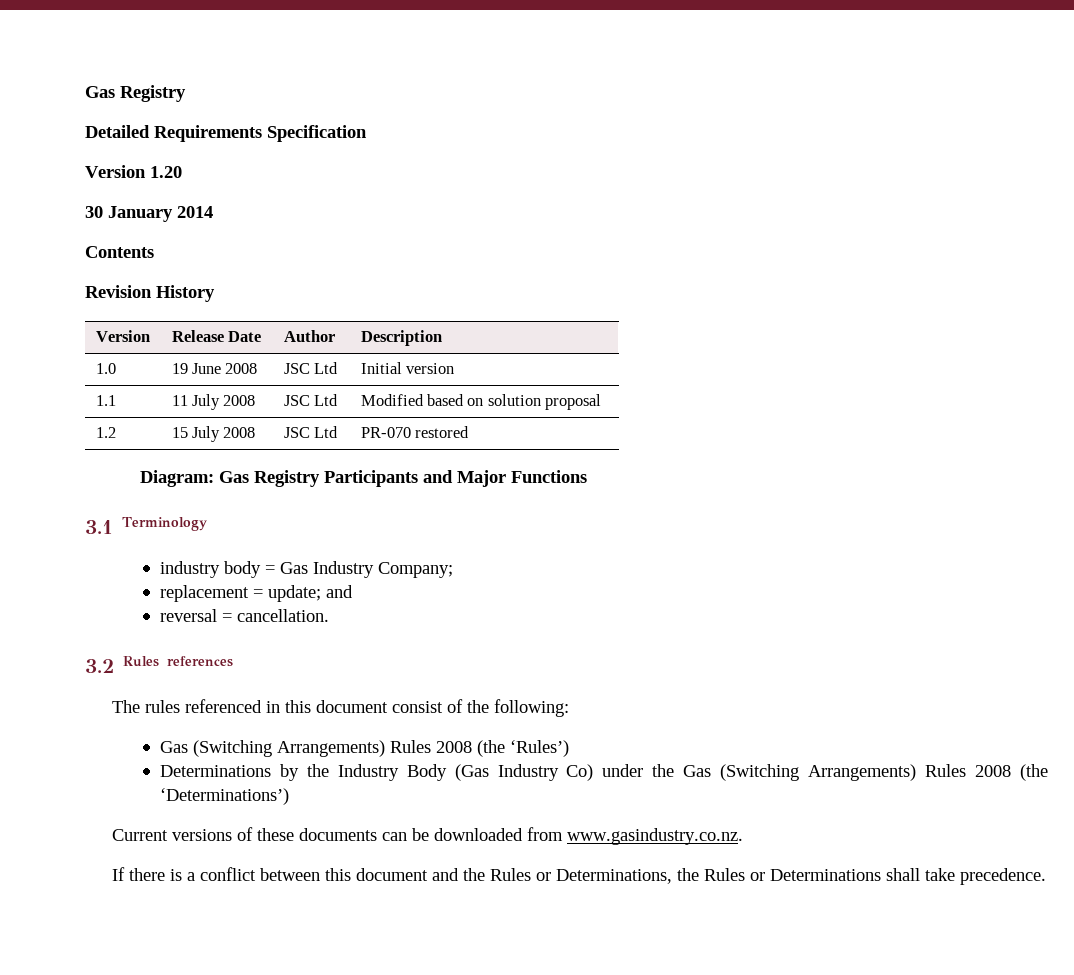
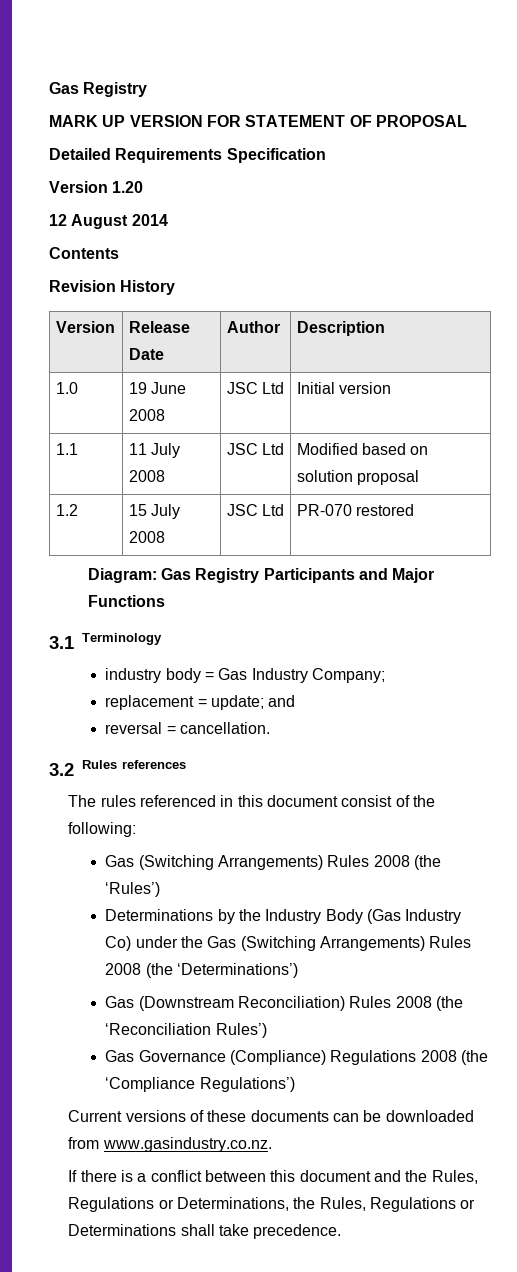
[85,85,186,102] Gas Registry -> [49,82,148,97] [49,115,467,127] Gas Registry // MARK UP VERSION FOR STATEMENT OF PROPOSAL
[85,206,173,222] 30 January -> [49,214,129,229] 12 August
(289, 796) none -> [105,996,463,1011] [105,1023,267,1038] [105,1050,488,1065] [105,1077,295,1092] // Gas (Downstream Reconciliation) Rules 2008 (the ‘Reconciliation Rules’) // Gas Governance (Compliance) Regulations 2008 (the ‘Compliance Regulations’)
[490,868,532,881] Rules -> [431,1170,478,1184] [68,1197,155,1212] Rules, Regulations
[704,868,746,881] Rules -> [319,1197,456,1212] Rules, Regulations

